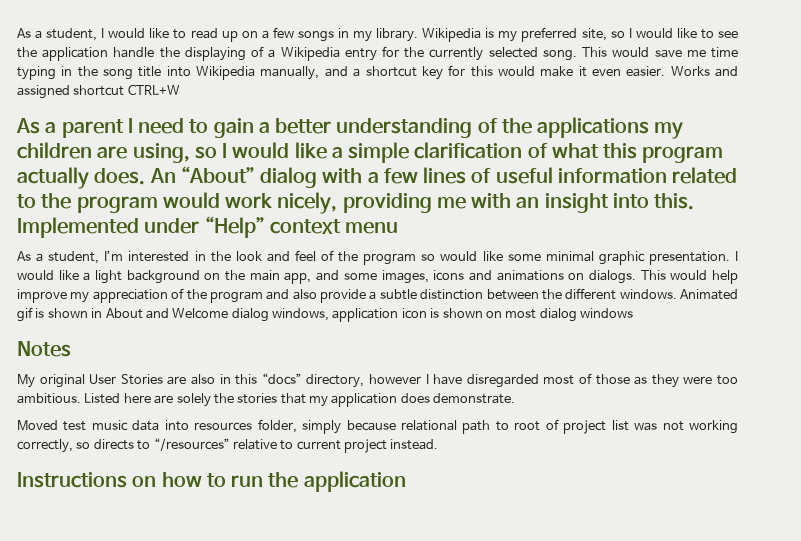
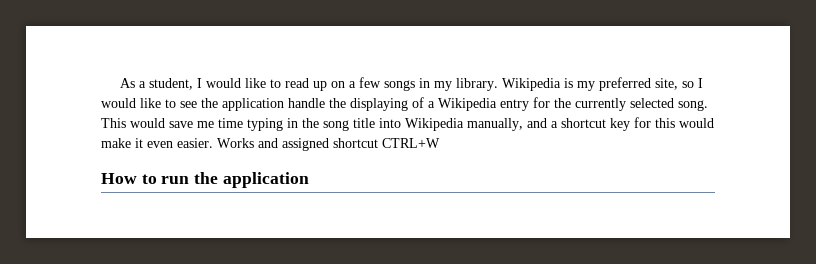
[16,117,684,139] [17,142,724,163] [17,166,738,189] [17,192,695,214] [17,216,399,238] [17,250,739,265] [17,270,739,284] [17,288,738,303] [17,307,633,322] [17,341,71,357] [17,373,739,388] [17,393,516,407] [17,419,739,434] [17,438,439,453] [17,472,202,488] As a parent I need to gain a better understanding of the applications my children are using, so I would like a simple clarification of what this program actually does. An “About” dialog with a few lines of useful information related to the program would work nicely, providing me with an insight into this. Implemented under “Help” context menu // As a student, I’m interested in the look and feel of the program so would like some minimal graphic presentation. I would like a light background on the main app, and some images, icons and animations on dialogs. This would help improve my appreciation of the program and also provide a subtle distinction between the different windows. Animated gif is shown in About and Welcome dialog windows, application icon is shown on most dialog windows // Notes // My original User Stories are also in this “docs” directory, however I have disregarded most of those as they were too ambitious. Listed here are solely the stories that my application does demonstrate. // Moved test music data into resources folder, simply because relational path to root of project list was not working correctly, so directs to “/resources” relative to current project instead. // Instructions on how -> [101,173,137,184] How

